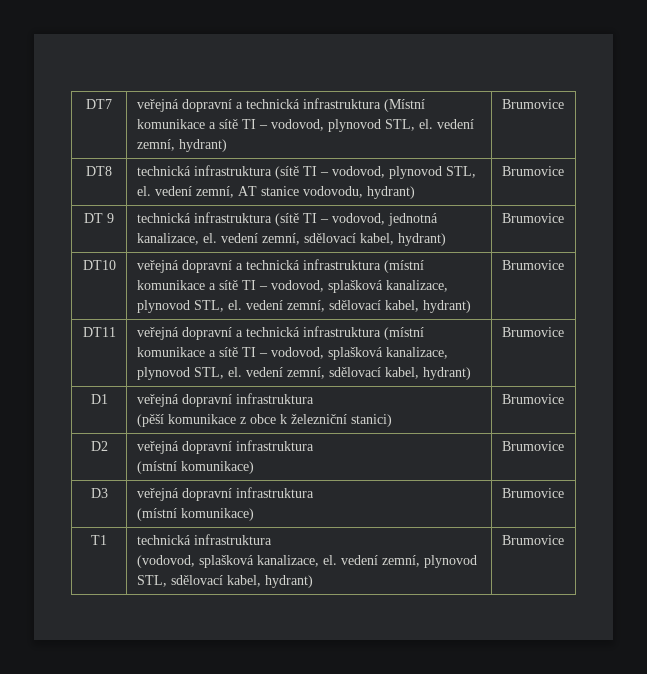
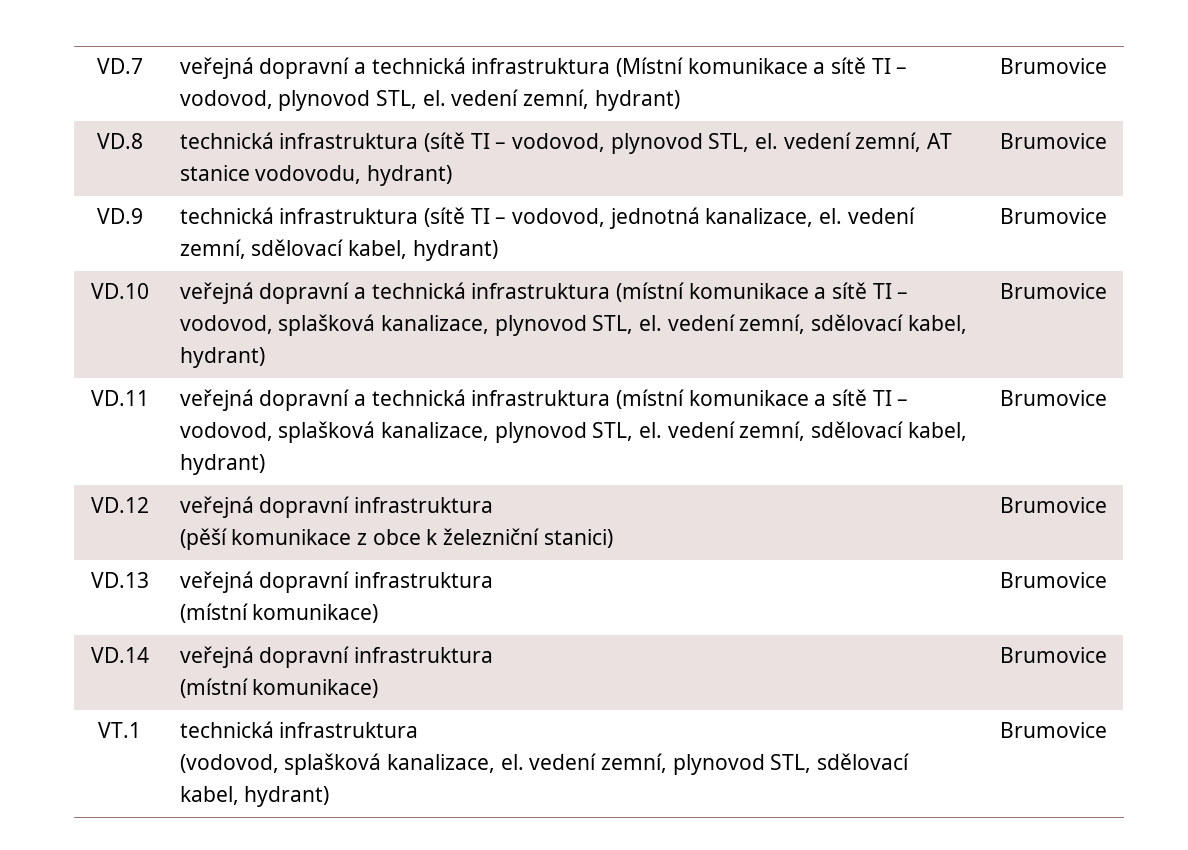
[86,99,112,109] DT7 -> [96,58,143,74] VD.7
[86,166,112,176] DT8 -> [96,133,143,149] VD.8
[84,213,114,223] DT 9 -> [96,208,143,224] VD.9
[82,260,116,270] DT10 -> [90,283,149,299] VD.10
[82,327,116,337] DT11 -> [90,390,149,406] VD.11
[90,394,108,404] D1 -> [90,497,149,513] VD.12
[90,441,108,451] [136,440,314,454] [136,461,254,474] [501,441,564,451] [90,488,108,498] [136,487,314,501] [136,508,254,521] [501,488,564,498] [91,535,107,545] D2 | veřejná dopravní infrastruktura // (místní komunikace) | Brumovice // D3 | veřejná dopravní infrastruktura // (místní komunikace) | Brumovice // T1 -> [90,572,149,588] [179,571,493,593] [179,603,379,623] [999,572,1107,588] [90,647,149,663] [179,646,493,668] [179,678,379,698] [999,647,1107,663] [98,722,141,738] VD.13 | veřejná dopravní infrastruktura // (místní komunikace) | Brumovice // VD.14 | veřejná dopravní infrastruktura // (místní komunikace) | Brumovice // VT.1

